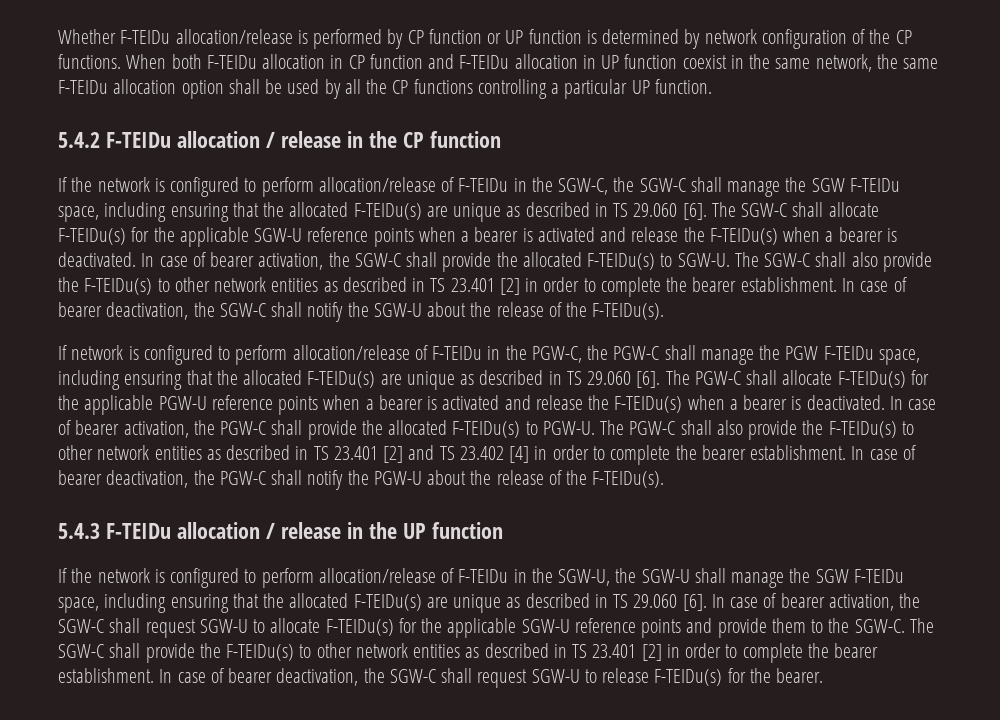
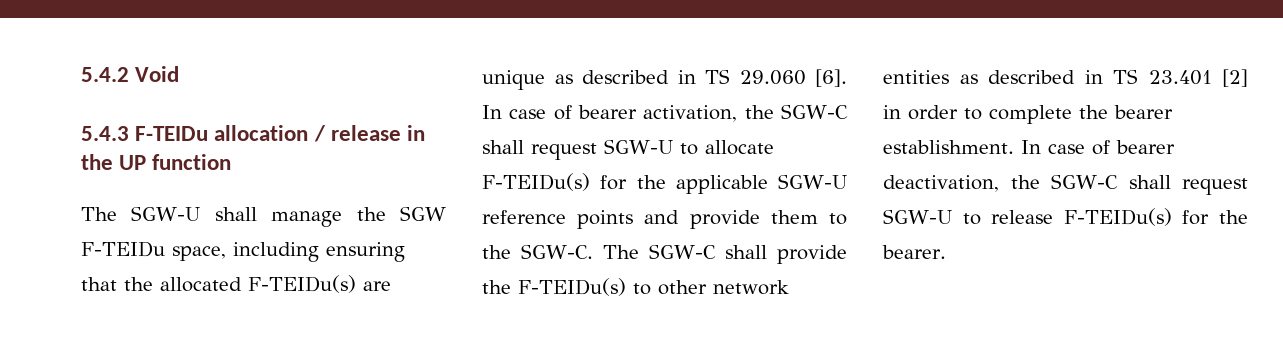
[58,29,912,49] [58,54,939,72] [58,79,712,99] [58,131,501,148] [58,177,901,197] [58,202,879,222] [58,227,898,247] [58,252,933,272] [58,277,907,297] [58,302,665,322] [58,345,921,365] [58,370,930,390] [58,395,937,415] [58,420,915,440] [58,445,916,465] [58,470,665,490] Whether F-TEIDu allocation/release is performed by CP function or UP function is determined by network configuration of the CP functions. When both F-TEIDu allocation in CP function and F-TEIDu allocation in UP function coexist in the same network, the same F-TEIDu allocation option shall be used by all the CP functions controlling a particular UP function. // 5.4.2 F-TEIDu allocation / release in the CP function // If the network is configured to perform allocation/release of F-TEIDu in the SGW-C, the SGW-C shall manage the SGW F-TEIDu space, including ensuring that the allocated F-TEIDu(s) are unique as described in TS 29.060 [6]. The SGW-C shall allocate F-TEIDu(s) for the applicable SGW-U reference points when a bearer is activated and release the F-TEIDu(s) when a bearer is deactivated. In case of bearer activation, the SGW-C shall provide the allocated F-TEIDu(s) to SGW-U. The SGW-C shall also provide the F-TEIDu(s) to other network entities as described in TS 23.401 [2] in order to complete the bearer establishment. In case of bearer deactivation, the SGW-C shall notify the SGW-U about the release of the F-TEIDu(s). // If network is configured to perform allocation/release of F-TEIDu in the PGW-C, the PGW-C shall manage the PGW F-TEIDu space, including ensuring that the allocated F-TEIDu(s) are unique as described in TS 29.060 [6]. The PGW-C shall allocate F-TEIDu(s) for the applicable PGW-U reference points when a bearer is activated and release the F-TEIDu(s) when a bearer is deactivated. In case of bearer activation, the PGW-C shall provide the allocated F-TEIDu(s) to PGW-U. The PGW-C shall also provide the F-TEIDu(s) to other network entities as described in TS 23.401 [2] and TS 23.402 [4] in order to complete the bearer establishment. In case of bearer deactivation, the PGW-C shall notify the PGW-U about the release of the F-TEIDu(s). -> [81,66,180,82] 5.4.2 Void
[58,568,637,588] If the network is configured to perform allocation/release of F-TEIDu in the SGW-U, the -> [81,207,117,221] The

